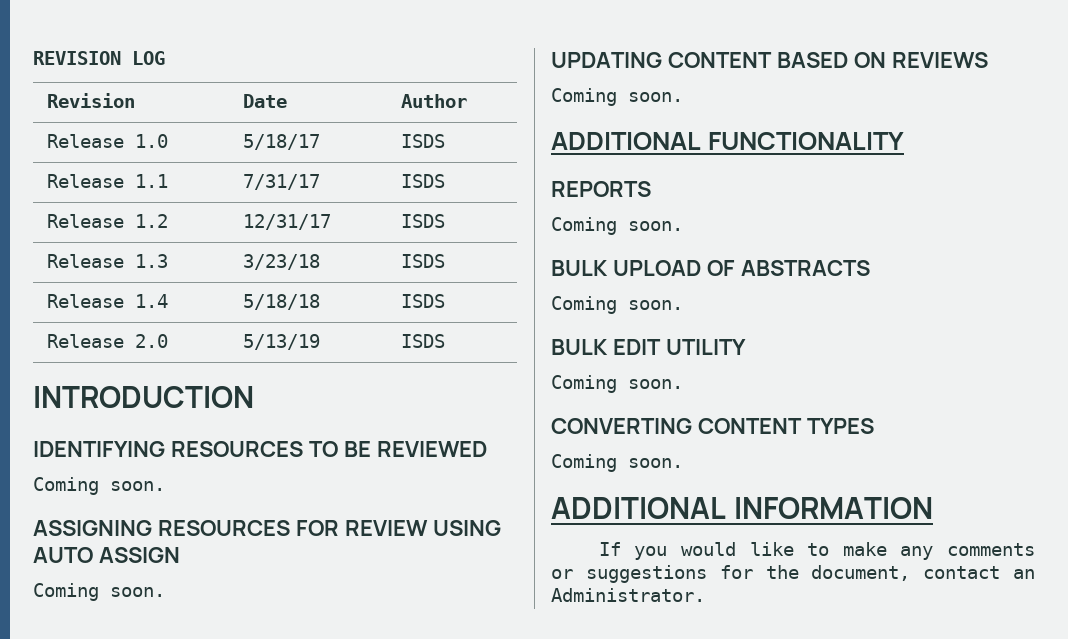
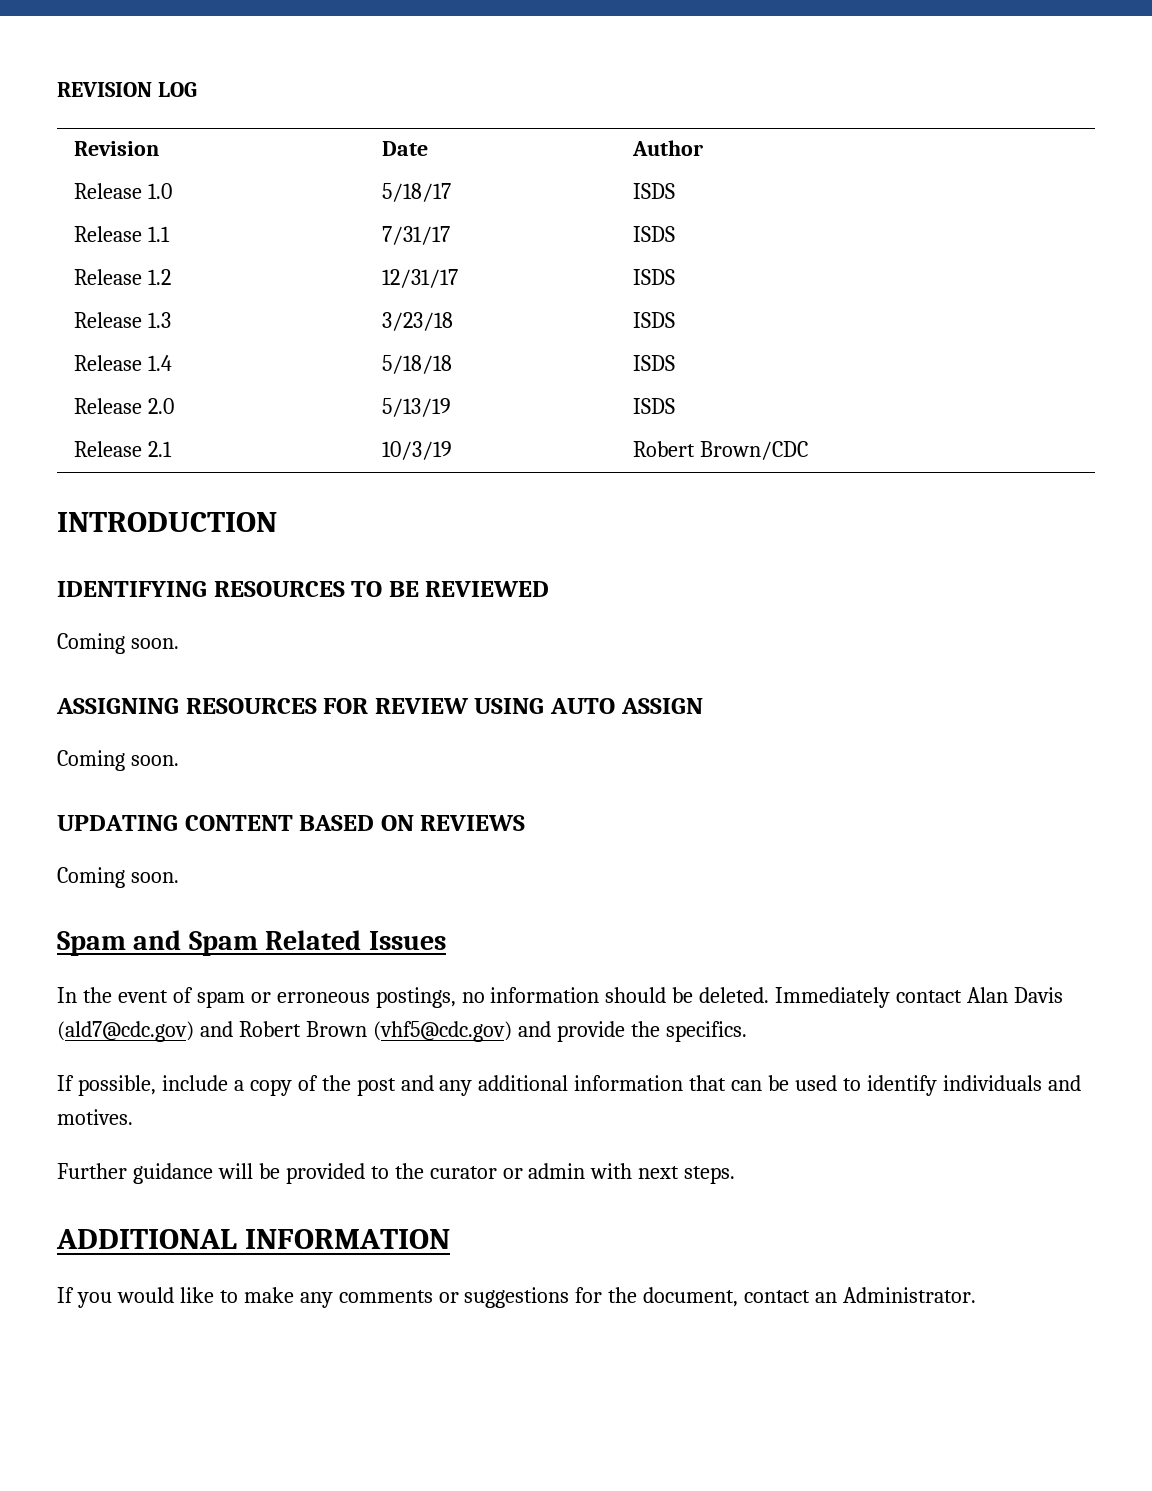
(446, 341) none -> [74,441,173,457] [382,441,453,460] [633,441,809,460] // Release 2.1 | 10/3/19 | Robert Brown/CDC
[551,132,904,150] [551,181,651,197] [551,217,683,235] [551,260,870,276] [551,296,683,314] [551,339,746,355] [551,375,683,393] [551,418,874,434] [551,454,683,472] ADDITIONAL FUNCTIONALITY // REPORTS // Coming soon. // BULK UPLOAD OF ABSTRACTS // Coming soon. // BULK EDIT UTILITY // Coming soon. // CONVERTING CONTENT TYPES // Coming soon. -> [57,930,446,956] [57,987,1064,1008] [57,1021,747,1042] [57,1075,1081,1096] [57,1109,133,1125] [57,1163,736,1184] Spam and Spam Related Issues // In the event of spam or erroneous postings, no information should be deleted. Immediately contact Alan Davis (ald7@cdc.gov) and Robert Brown (vhf5@cdc.gov) and provide the specifics. // If possible, include a copy of the post and any additional information that can be used to identify individuals and motives. // Further guidance will be provided to the curator or admin with next steps.

